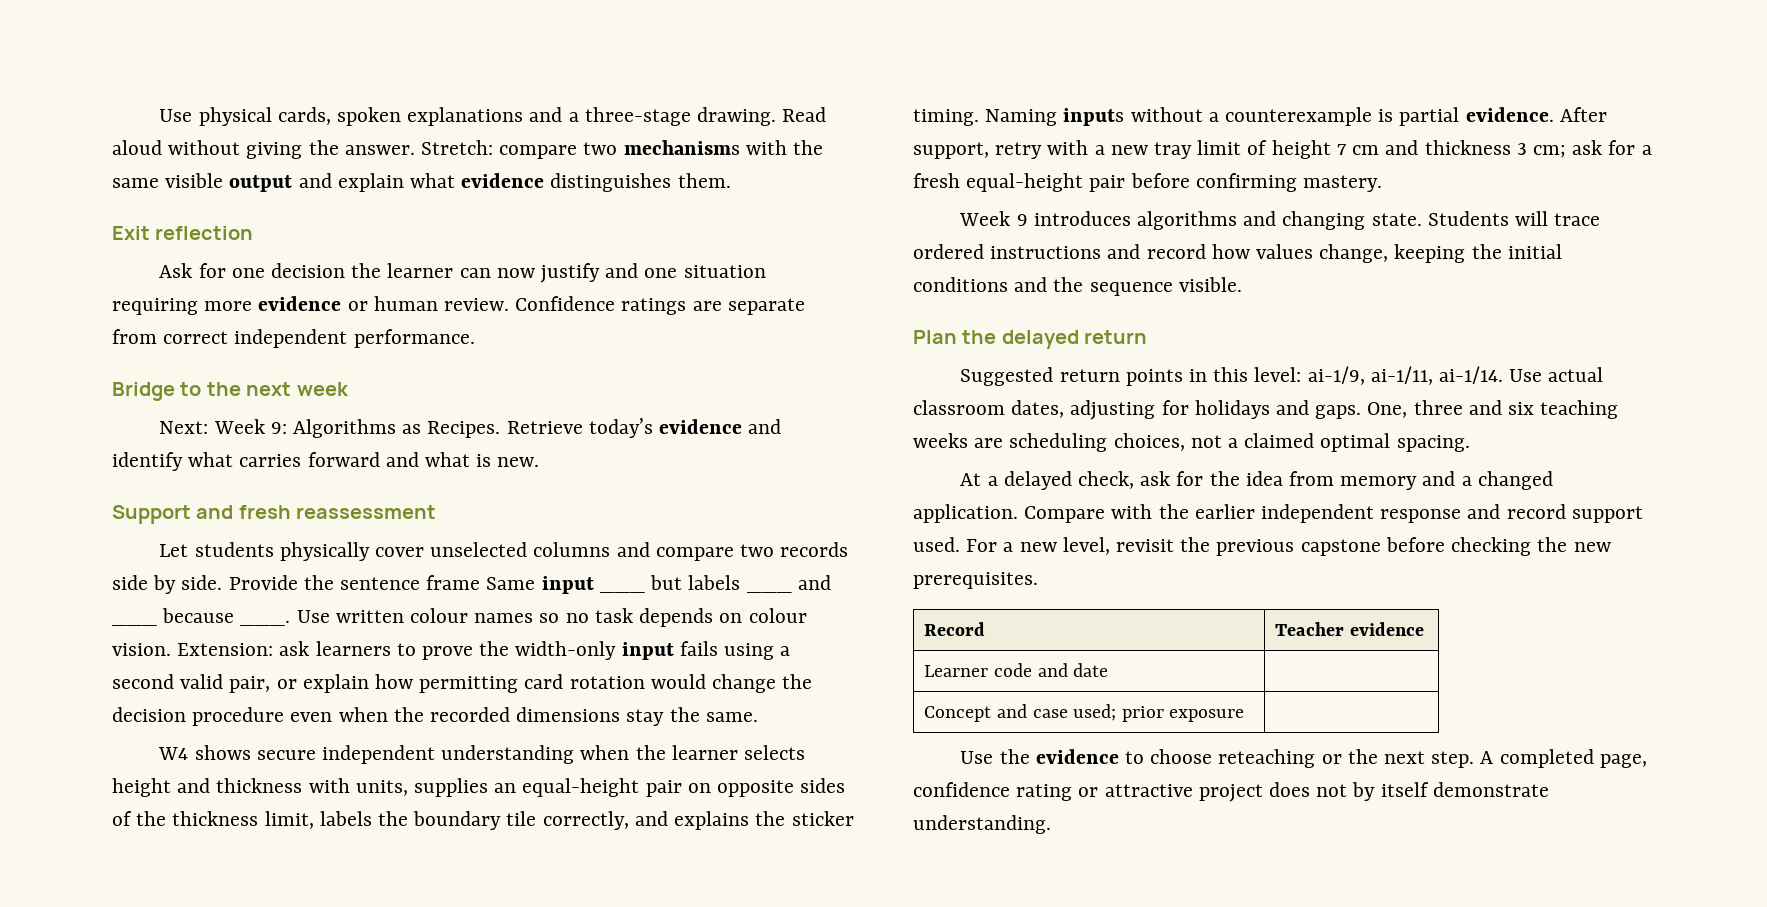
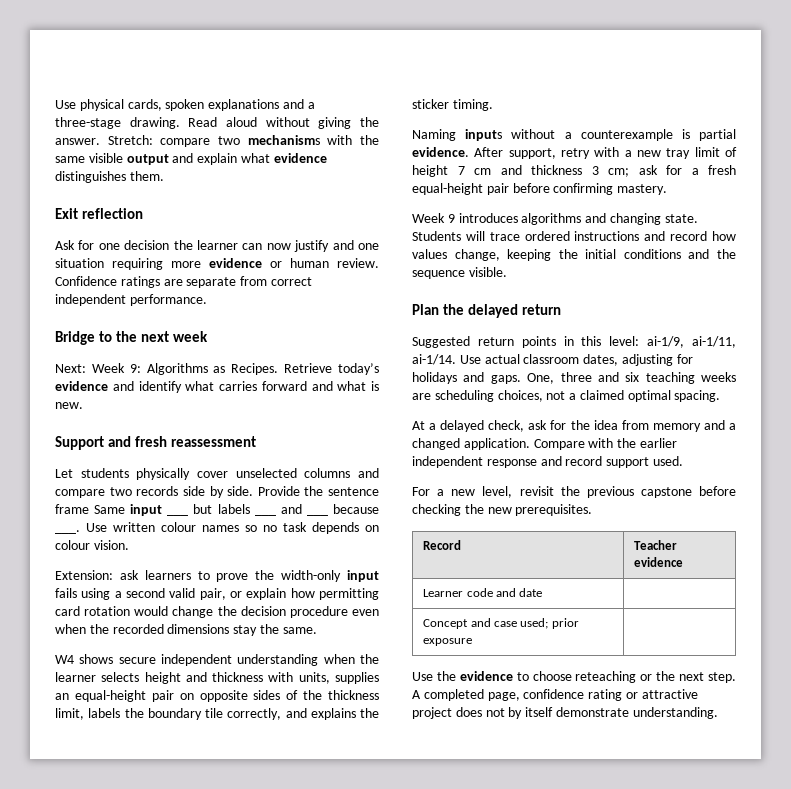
(171, 649) none -> (129, 545) //
(979, 117) none -> (493, 105) //
(960, 544) none -> (683, 461) //

